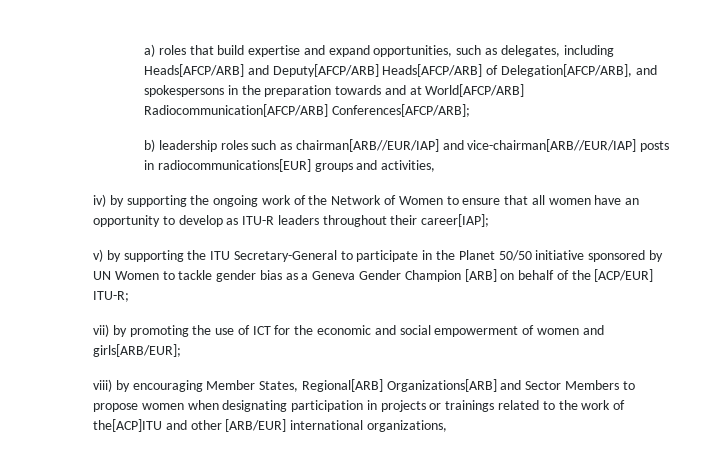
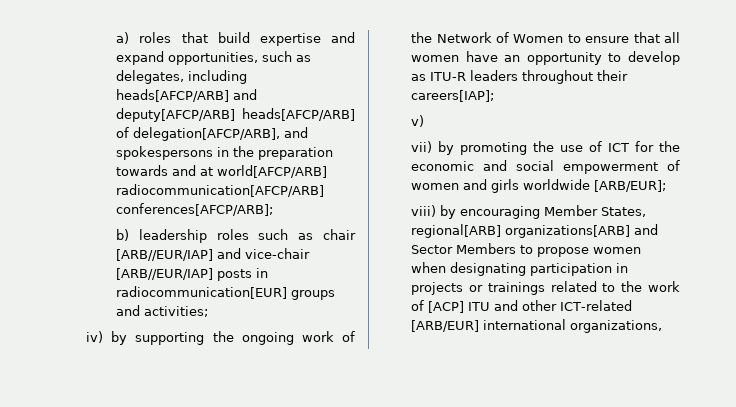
[143,64,632,77] Heads[AFCP/ARB] and Deputy[AFCP/ARB] Heads[AFCP/ARB] of Delegation[AFCP/ARB], -> [116,89,258,102] [116,108,355,122] [116,127,281,141] heads[AFCP/ARB] and deputy[AFCP/ARB] heads[AFCP/ARB] of delegation[AFCP/ARB],
[425,84,525,97] [143,104,470,117] World[AFCP/ARB] Radiocommunication[AFCP/ARB] Conferences[AFCP/ARB]; -> [217,165,328,178] [116,184,325,197] [116,203,274,216] world[AFCP/ARB] radiocommunication[AFCP/ARB] conferences[AFCP/ARB];
[295,139,637,152] chairman[ARB//EUR/IAP] and vice-chairman[ARB//EUR/IAP] -> [323,229,357,240] [116,248,311,261] [116,268,214,280] chair [ARB//EUR/IAP] and vice-chair [ARB//EUR/IAP]
[157,159,311,172] radiocommunications[EUR] -> [116,286,288,299] radiocommunication[EUR]
[381,160,436,172] activities, -> [144,306,209,317] activities;
[421,214,490,227] career[IAP]; -> [411,90,495,102] careers[IAP];
[106,250,663,262] [92,269,654,282] [92,291,129,302] by supporting the ITU Secretary-General to participate in the Planet 50/50 initiative sponsored by UN Women to tackle gender bias as a Geneva Gender Champion [ARB] on behalf of the [ACP/EUR] ITU-R; -> (425, 121) none
[92,344,181,357] girls[ARB/EUR]; -> [491,179,667,193] girls worldwide [ARB/EUR];
[301,379,497,392] Regional[ARB] Organizations[ARB] -> [411,224,631,238] regional[ARB] organizations[ARB]
[92,419,162,432] the[ACP]ITU -> [428,301,491,313] [ACP] ITU
(222, 425) none -> [560,300,633,311] ICT-related

